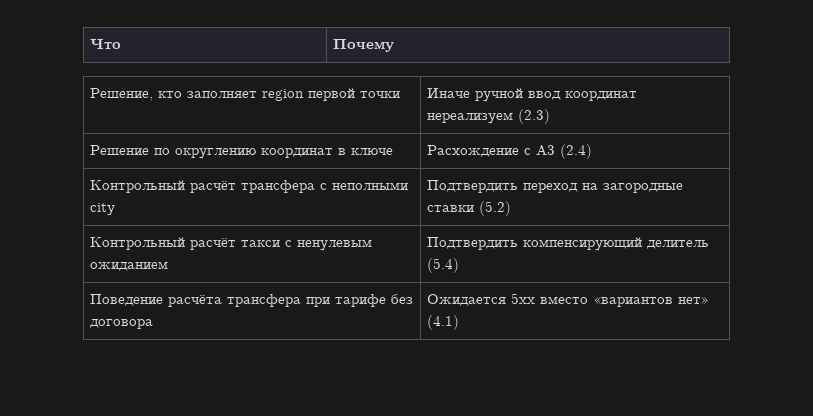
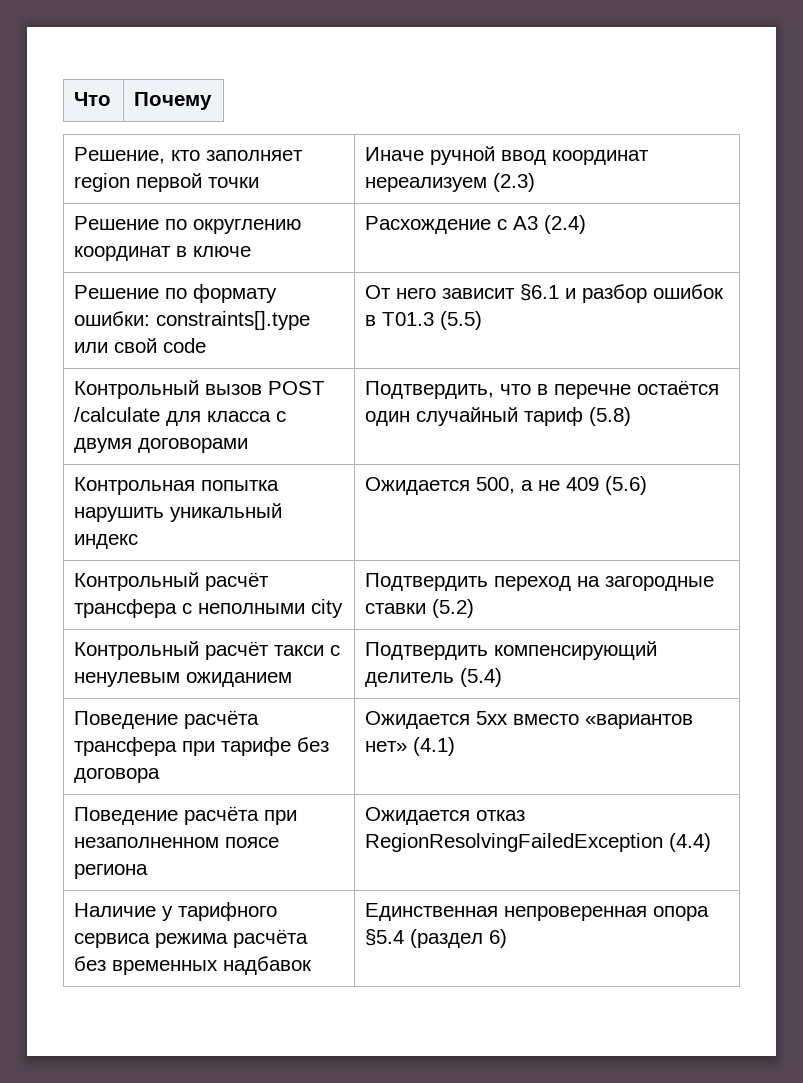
(593, 151) none -> [74,284,278,303] [74,311,311,330] [74,338,207,353] [365,284,725,303] [365,311,483,330] [74,380,326,399] [74,407,287,426] [74,438,249,453] [365,380,720,399] [365,407,632,426] [74,477,280,495] [74,503,283,522] [74,534,139,549] [365,476,648,495] // Решение по формату ошибки: constraints[].type или свой code | От него зависит §6.1 и разбор ошибок в T01.3 (5.5) // Контрольный вызов POST /calculate для класса с двумя договорами | Подтвердить, что в перечне остаётся один случайный тариф (5.8) // Контрольная попытка нарушить уникальный индекс | Ожидается 500, а не 409 (5.6)
(460, 322) none -> [74,806,298,825] [74,837,280,848] [74,864,149,879] [365,807,526,825] [365,833,712,852] [74,902,278,921] [74,929,309,948] [74,956,313,975] [365,903,710,921] [365,929,508,948] // Поведение расчёта при незаполненном поясе региона | Ожидается отказ RegionResolvingFailedException (4.4) // Наличие у тарифного сервиса режима расчёта без временных надбавок | Единственная непроверенная опора §5.4 (раздел 6)

